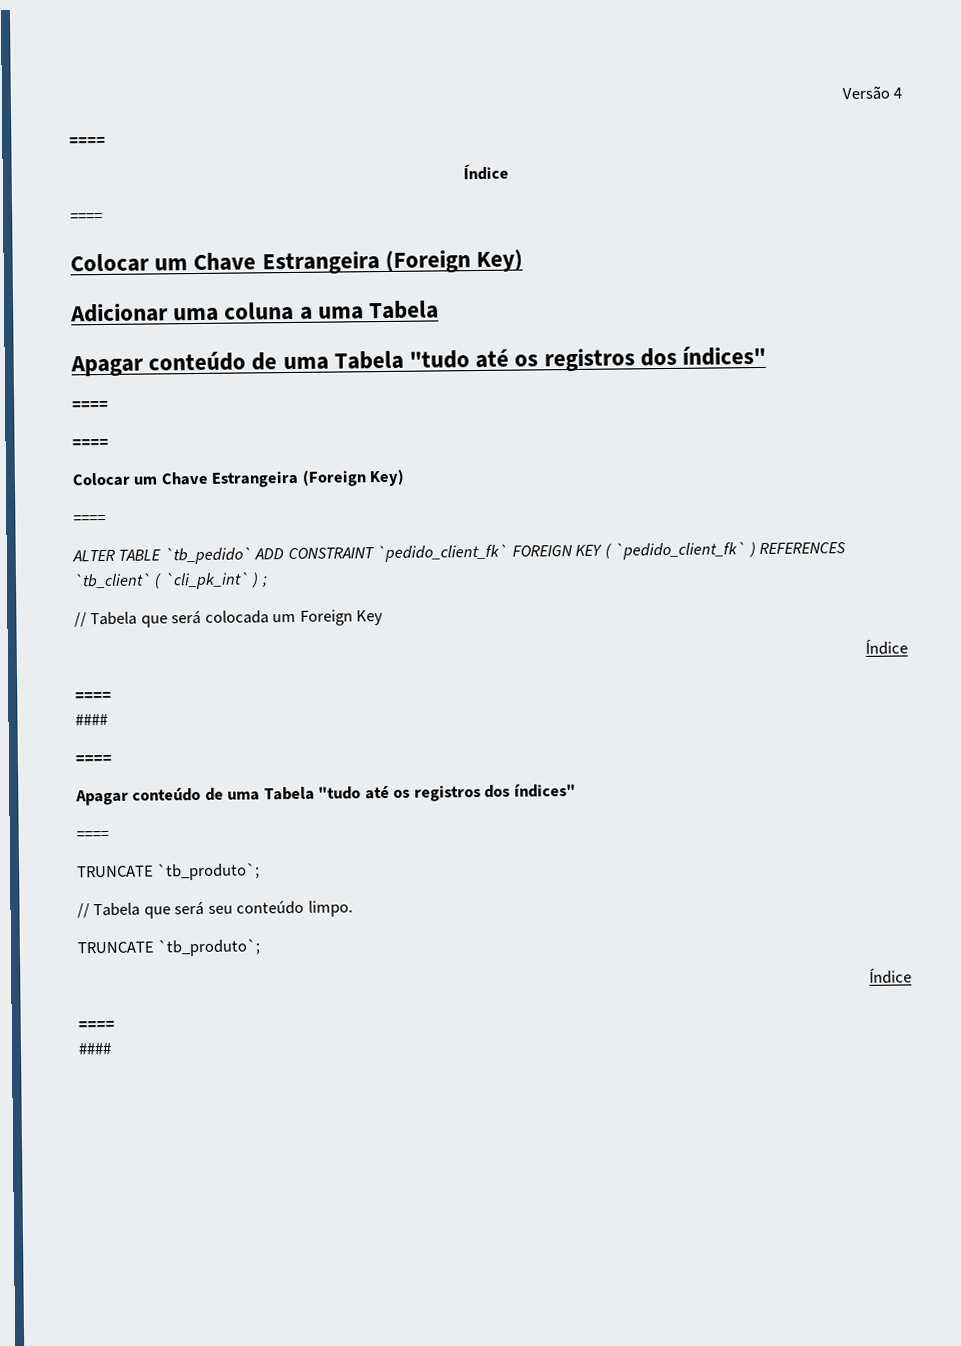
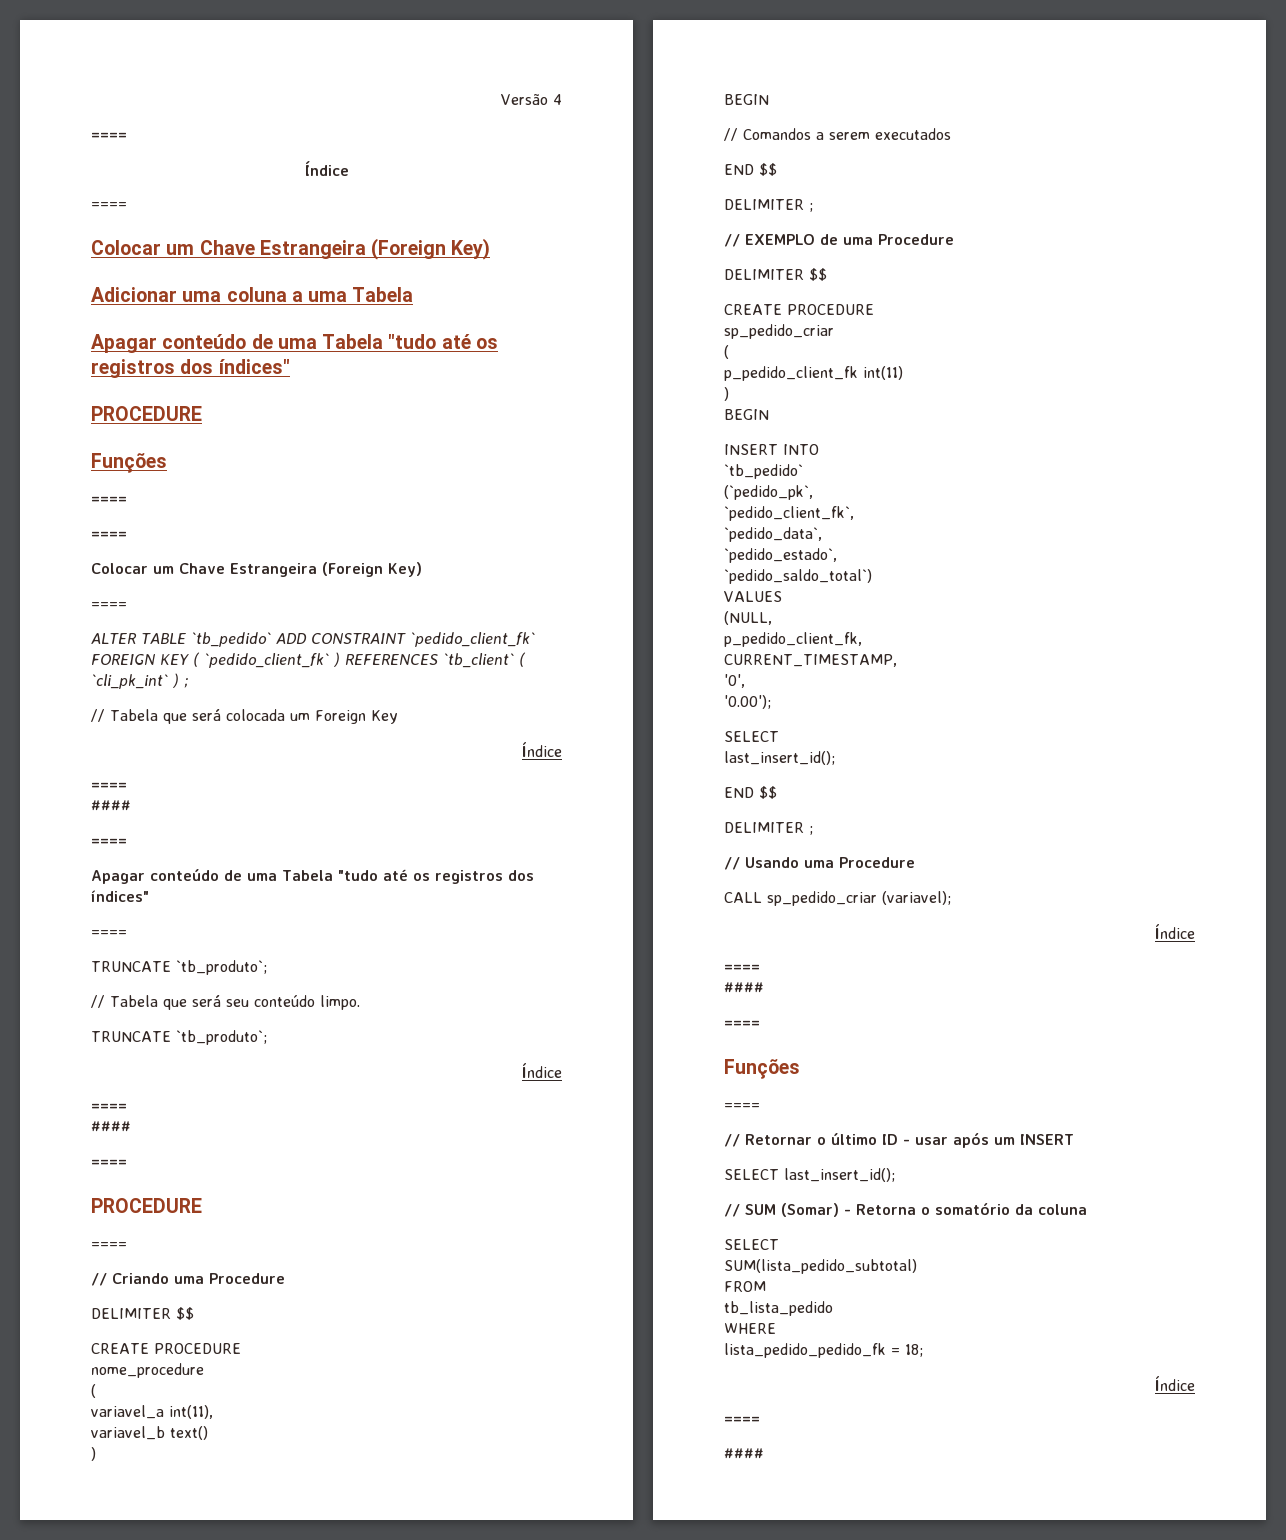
(767, 355) none -> [91,406,202,421] [91,453,167,473] // PROCEDURE // Funções
(112, 1048) none -> [91,1159,127,1167] [91,1198,202,1213] [91,1242,127,1249] [91,1273,285,1286] [91,1307,194,1320] [91,1343,241,1354] [91,1363,204,1378] [91,1384,96,1398] [91,1405,213,1419] [91,1426,208,1440] [91,1447,96,1461] [724,94,769,105] [724,128,951,141] [724,163,777,176] [724,199,813,212] [724,234,954,247] [724,268,827,281] [724,304,874,315] [724,324,834,339] [724,345,729,359] [724,366,903,381] [724,387,729,401] [724,409,769,420] [724,444,819,455] [724,464,803,479] [724,485,813,500] [724,506,854,521] [724,527,822,542] [724,548,837,563] [724,569,872,584] [724,591,782,602] [724,611,772,625] [724,632,862,647] [724,654,897,667] [724,674,745,688] [724,695,771,709] [724,731,779,742] [724,751,835,765] [724,786,777,799] [724,822,813,835] [724,857,915,870] [724,891,951,906] [1155,924,1195,939] [724,964,760,972] [724,982,764,993] [724,1020,760,1028] [724,1059,800,1079] [724,1103,760,1110] [724,1133,1074,1148] [724,1168,895,1182] [724,1203,1087,1217] [724,1239,779,1250] [724,1259,917,1274] [724,1281,766,1292] [724,1301,833,1316] [724,1323,776,1334] [724,1343,923,1358] [1155,1376,1195,1391] [724,1416,760,1424] [724,1448,764,1459] // ==== // PROCEDURE // ==== // // Criando uma Procedure // DELIMITER $$ // CREATE PROCEDURE // nome_procedure // ( // variavel_a int(11), // variavel_b text() // ) // BEGIN // // Comandos a serem executados // END $$ // DELIMITER ; // // EXEMPLO de uma Procedure // DELIMITER $$ // CREATE PROCEDURE // sp_pedido_criar // ( // p_pedido_client_fk int(11) // ) // BEGIN // INSERT INTO // `tb_pedido` // (`pedido_pk`, // `pedido_client_fk`, // `pedido_data`, // `pedido_estado`, // `pedido_saldo_total`) // VALUES // (NULL, // p_pedido_client_fk, // CURRENT_TIMESTAMP, // '0', // '0.00'); // SELECT // last_insert_id(); // END $$ // DELIMITER ; // // Usando uma Procedure // CALL sp_pedido_criar (variavel); // Índice // ==== // #### // ==== // Funções // ==== // // Retornar o último ID - usar após um INSERT // SELECT last_insert_id(); // // SUM (Somar) - Retorna o somatório da coluna // SELECT // SUM(lista_pedido_subtotal) // FROM // tb_lista_pedido // WHERE // lista_pedido_pedido_fk = 18; // Índice // ==== // ####

